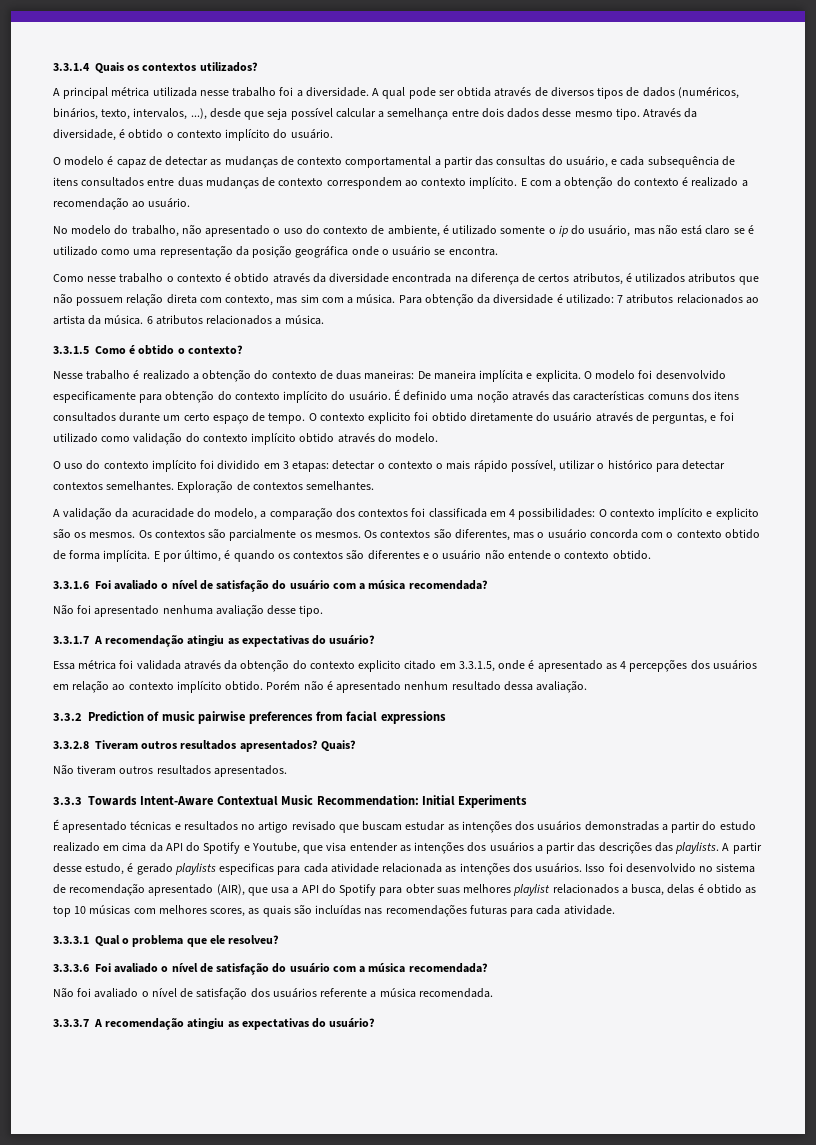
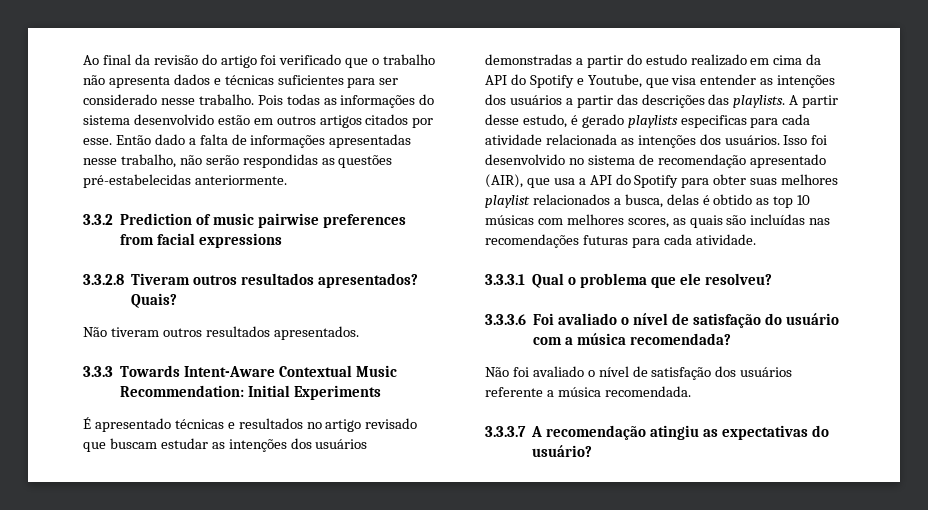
[53,62,258,73] [53,87,739,99] [53,108,698,120] [53,129,333,141] [53,156,735,168] [53,176,748,189] [53,197,191,210] [53,224,754,237] [53,245,498,258] [53,273,759,285] [53,293,759,306] [53,315,324,325] [53,345,243,355] [53,369,726,382] [53,389,740,403] [53,412,734,424] [53,432,439,445] [53,460,726,472] [53,480,375,493] [53,507,759,520] [53,528,760,541] [53,549,651,562] [53,580,488,592] [53,604,324,617] [53,635,376,647] [53,659,757,672] [53,680,588,693] 3.3.1.4 Quais os contextos utilizados? // A principal métrica utilizada nesse trabalho foi a diversidade. A qual pode ser obtida através de diversos tipos de dados (numéricos, binários, texto, intervalos, ...), desde que seja possível calcular a semelhança entre dois dados desse mesmo tipo. Através da diversidade, é obtido o contexto implícito do usuário. // O modelo é capaz de detectar as mudanças de contexto comportamental a partir das consultas do usuário, e cada subsequência de itens consultados entre duas mudanças de contexto correspondem ao contexto implícito. E com a obtenção do contexto é realizado a recomendação ao usuário. // No modelo do trabalho, não apresentado o uso do contexto de ambiente, é utilizado somente o ip do usuário, mas não está claro se é utilizado como uma representação da posição geográfica onde o usuário se encontra. // Como nesse trabalho o contexto é obtido através da diversidade encontrada na diferença de certos atributos, é utilizados atributos que não possuem relação direta com contexto, mas sim com a música. Para obtenção da diversidade é utilizado: 7 atributos relacionados ao artista da música. 6 atributos relacionados a música. // 3.3.1.5 Como é obtido o contexto? // Nesse trabalho é realizado a obtenção do contexto de duas maneiras: De maneira implícita e explicita. O modelo foi desenvolvido especificamente para obtenção do contexto implícito do usuário. É definido uma noção através das características comuns dos itens consultados durante um certo espaço de tempo. O contexto explicito foi obtido diretamente do usuário através de perguntas, e foi utilizado como validação do contexto implícito obtido através do modelo. // O uso do contexto implícito foi dividido em 3 etapas: detectar o contexto o mais rápido possível, utilizar o histórico para detectar contextos semelhantes. Exploração de contextos semelhantes. // A validação da acuracidade do modelo, a comparação dos contextos foi classificada em 4 possibilidades: O contexto implícito e explicito são os mesmos. Os contextos são parcialmente os mesmos. Os contextos são diferentes, mas o usuário concorda com o contexto obtido de forma implícita. E por último, é quando os contextos são diferentes e o usuário não entende o contexto obtido. // 3.3.1.6 Foi avaliado o nível de satisfação do usuário com a música recomendada? // Não foi apresentado nenhuma avaliação desse tipo. // 3.3.1.7 A recomendação atingiu as expectativas do usuário? // Essa métrica foi validada através da obtenção do contexto explicito citado em 3.3.1.5, onde é apresentado as 4 percepções dos usuários em relação ao contexto implícito obtido. Porém não é apresentado nenhum resultado dessa avaliação. -> [83,54,436,68] [83,74,399,88] [83,94,435,108] [83,114,434,128] [83,134,412,148] [83,154,393,168] [83,174,287,188] Ao final da revisão do artigo foi verificado que o trabalho não apresenta dados e técnicas suficientes para ser considerado nesse trabalho. Pois todas as informações do sistema desenvolvido estão em outros artigos citados por esse. Então dado a falta de informações apresentadas nesse trabalho, não serão respondidas as questões pré-estabelecidas anteriormente.

